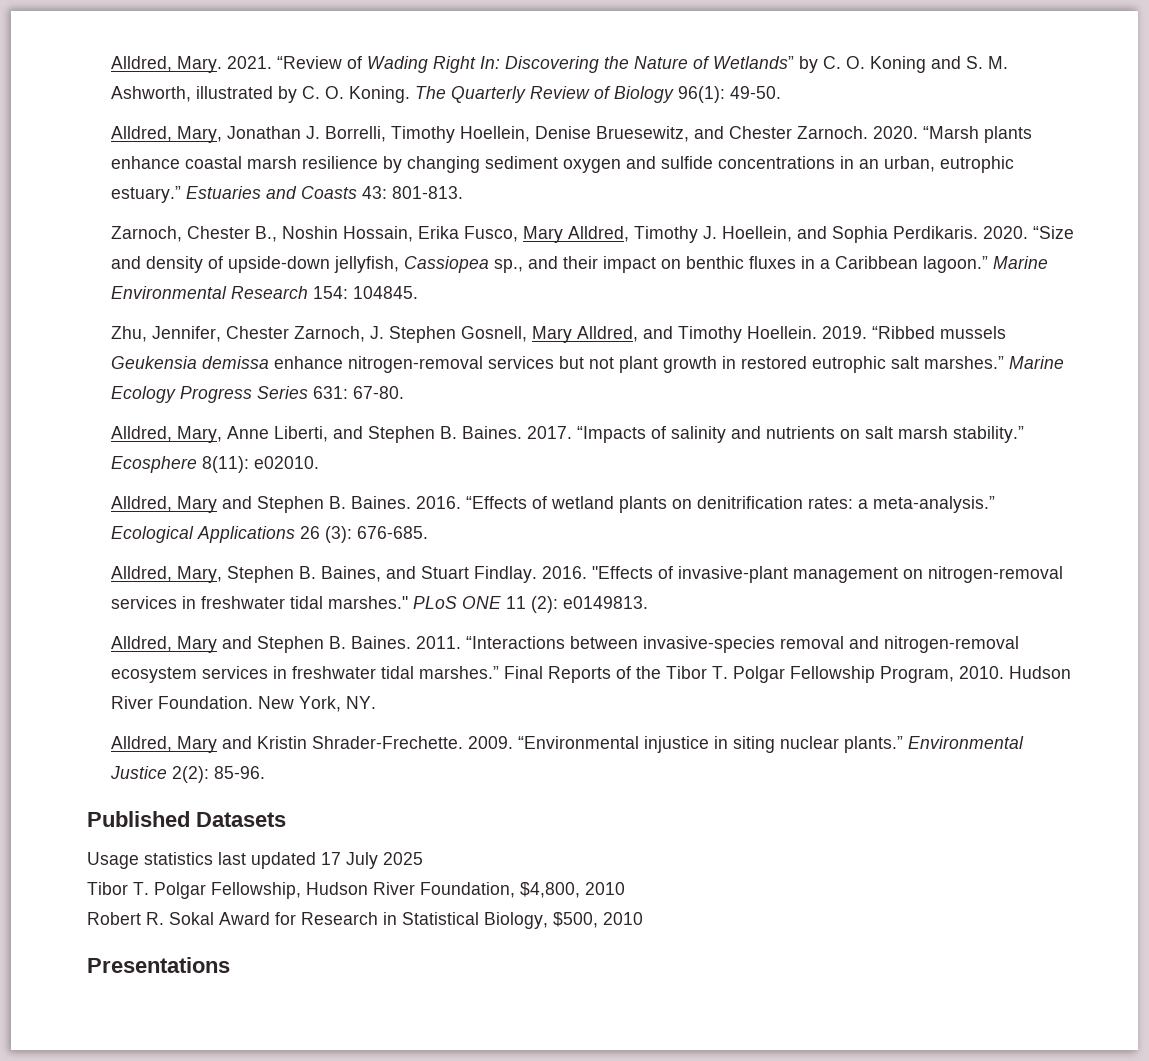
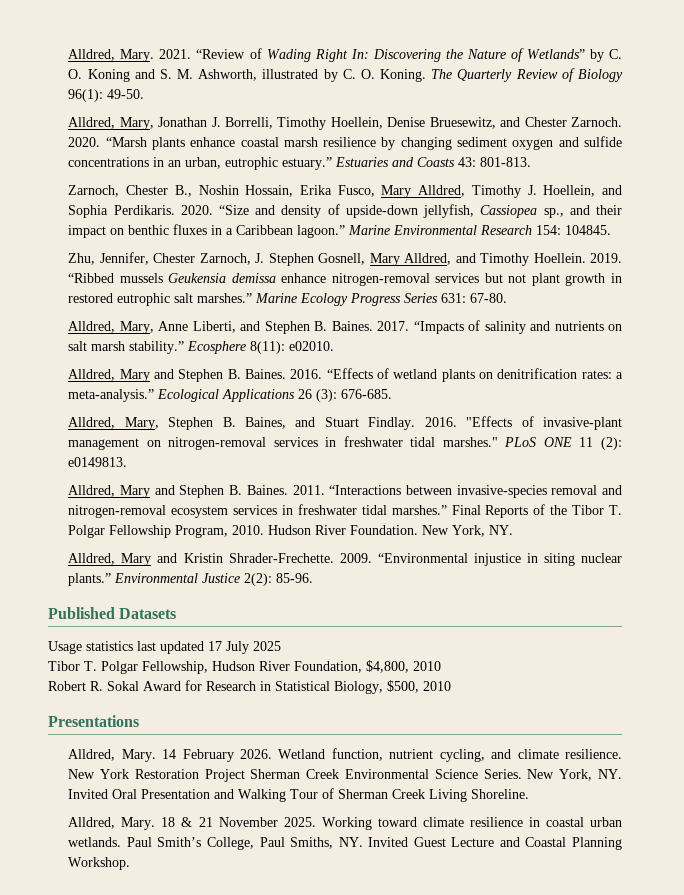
(230, 965) none -> [68,748,622,762] [68,769,622,782] [68,788,530,802] [68,817,622,830] [68,837,622,850] [68,857,131,870] // Alldred, Mary. 14 February 2026. Wetland function, nutrient cycling, and climate resilience. New York Restoration Project Sherman Creek Environmental Science Series. New York, NY. Invited Oral Presentation and Walking Tour of Sherman Creek Living Shoreline. // Alldred, Mary. 18 & 21 November 2025. Working toward climate resilience in coastal urban wetlands. Paul Smith’s College, Paul Smiths, NY. Invited Guest Lecture and Coastal Planning Workshop.

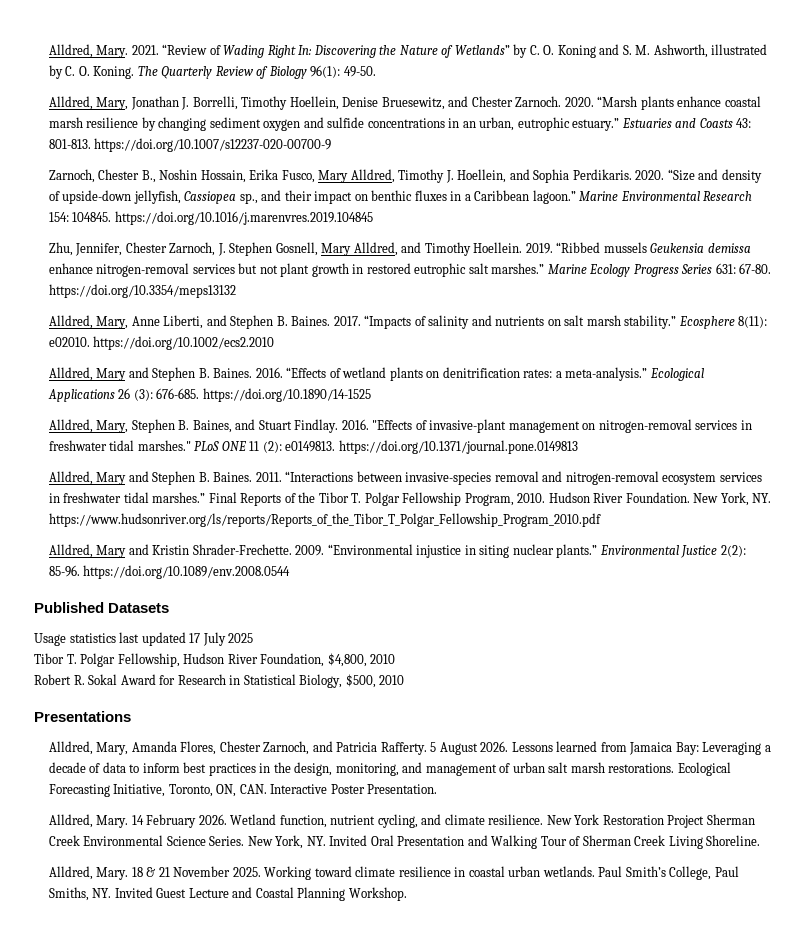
(532, 162) none -> [94,138,332,152] https://doi.org/10.1007/s12237-020-00700-9
(612, 230) none -> [114,211,373,225] https://doi.org/10.1016/j.marenvres.2019.104845
(508, 298) none -> [48,284,236,298] https://doi.org/10.3354/meps13132
(335, 346) none -> [93,336,275,350] https://doi.org/10.1002/ecs2.2010
(393, 394) none -> [202,388,371,402] https://doi.org/10.1890/14-1525
(128, 462) none -> [338,440,578,454] https://doi.org/10.1371/journal.pone.0149813
(514, 530) none -> [48,513,601,527] https://www.hudsonriver.org/ls/reports/Reports_of_the_Tibor_T_Polgar_Fellowship_Program_2010.pdf
(314, 578) none -> [83,565,291,579] https://doi.org/10.1089/env.2008.0544
(139, 721) none -> [48,741,771,755] [48,762,731,776] [48,784,438,797] // Alldred, Mary, Amanda Flores, Chester Zarnoch, and Patricia Rafferty. 5 August 2026. Lessons learned from Jamaica Bay: Leveraging a decade of data to inform best practices in the design, monitoring, and management of urban salt marsh restorations. Ecological Forecasting Initiative, Toronto, ON, CAN. Interactive Poster Presentation.

